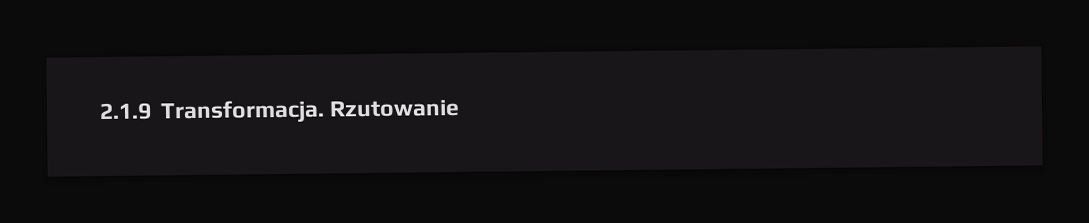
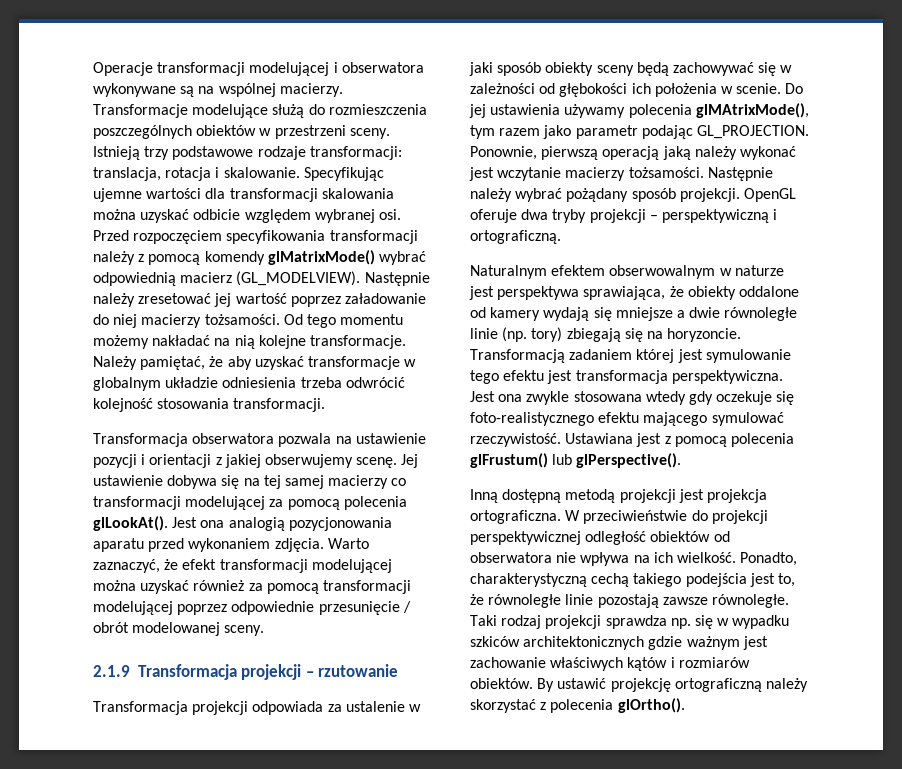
[99,98,461,125] 2.1.9 Transformacja. Rzutowanie -> [93,62,424,76] [93,83,343,97] [93,104,427,118] [93,125,390,139] [93,146,402,160] [93,167,384,181] [93,188,394,202] [93,209,401,223] [93,230,418,244] [93,250,426,265] [93,271,430,286] [93,293,426,307] [93,314,404,328] [93,335,406,349] [93,356,417,370] [93,377,405,391] [93,398,326,412] [93,433,426,447] [93,454,419,468] [93,475,407,489] [93,496,407,510] [93,516,392,531] [93,538,369,552] [93,559,392,573] [93,580,411,594] [93,601,411,615] [93,622,265,636] [93,664,399,680] [93,701,421,715] [469,62,793,76] [470,83,804,97] [469,103,809,118] [470,125,809,139] [470,146,796,160] [469,167,773,181] [470,188,796,202] [470,209,778,223] [470,230,561,244] [470,265,784,279] [469,286,799,300] [470,307,798,321] [470,327,742,342] [470,349,791,363] [470,370,783,384] [470,391,795,405] [470,412,784,426] [470,433,794,447] [470,453,682,468] [470,489,767,503] [470,510,768,524] [470,531,730,545] [470,552,798,566] [470,573,795,587] [470,594,789,608] [470,615,790,629] [470,636,768,650] [470,657,750,671] [470,678,808,692] [470,698,685,713] Operacje transformacji modelującej i obserwatora wykonywane są na wspólnej macierzy. Transformacje modelujące służą do rozmieszczenia poszczególnych obiektów w przestrzeni sceny. Istnieją trzy podstawowe rodzaje transformacji: translacja, rotacja i skalowanie. Specyfikując ujemne wartości dla transformacji skalowania można uzyskać odbicie względem wybranej osi. Przed rozpoczęciem specyfikowania transformacji należy z pomocą komendy glMatrixMode() wybrać odpowiednią macierz (GL_MODELVIEW). Następnie należy zresetować jej wartość poprzez załadowanie do niej macierzy tożsamości. Od tego momentu możemy nakładać na nią kolejne transformacje. Należy pamiętać, że aby uzyskać transformacje w globalnym układzie odniesienia trzeba odwrócić kolejność stosowania transformacji. // Transformacja obserwatora pozwala na ustawienie pozycji i orientacji z jakiej obserwujemy scenę. Jej ustawienie dobywa się na tej samej macierzy co transformacji modelującej za pomocą polecenia glLookAt(). Jest ona analogią pozycjonowania aparatu przed wykonaniem zdjęcia. Warto zaznaczyć, że efekt transformacji modelującej można uzyskać również za pomocą transformacji modelującej poprzez odpowiednie przesunięcie / obrót modelowanej sceny. // 2.1.9 Transformacja projekcji – rzutowanie // Transformacja projekcji odpowiada za ustalenie w jaki sposób obiekty sceny będą zachowywać się w zależności od głębokości ich położenia w scenie. Do jej ustawienia używamy polecenia glMAtrixMode(), tym razem jako parametr podając GL_PROJECTION. Ponownie, pierwszą operacją jaką należy wykonać jest wczytanie macierzy tożsamości. Następnie należy wybrać pożądany sposób projekcji. OpenGL oferuje dwa tryby projekcji – perspektywiczną i ortograficzną. // Naturalnym efektem obserwowalnym w naturze jest perspektywa sprawiająca, że obiekty oddalone od kamery wydają się mniejsze a dwie równoległe linie (np. tory) zbiegają się na horyzoncie. Transformacją zadaniem której jest symulowanie tego efektu jest transformacja perspektywiczna. Jest ona zwykle stosowana wtedy gdy oczekuje się foto-realistycznego efektu mającego symulować rzeczywistość. Ustawiana jest z pomocą polecenia glFrustum() lub glPerspective(). // Inną dostępną metodą projekcji jest projekcja ortograficzna. W przeciwieństwie do projekcji perspektywicznej odległość obiektów od obserwatora nie wpływa na ich wielkość. Ponadto, charakterystyczną cechą takiego podejścia jest to, że równoległe linie pozostają zawsze równoległe. Taki rodzaj projekcji sprawdza np. się w wypadku szkiców architektonicznych gdzie ważnym jest zachowanie właściwych kątów i rozmiarów obiektów. By ustawić projekcję ortograficzną należy skorzystać z polecenia glOrtho().

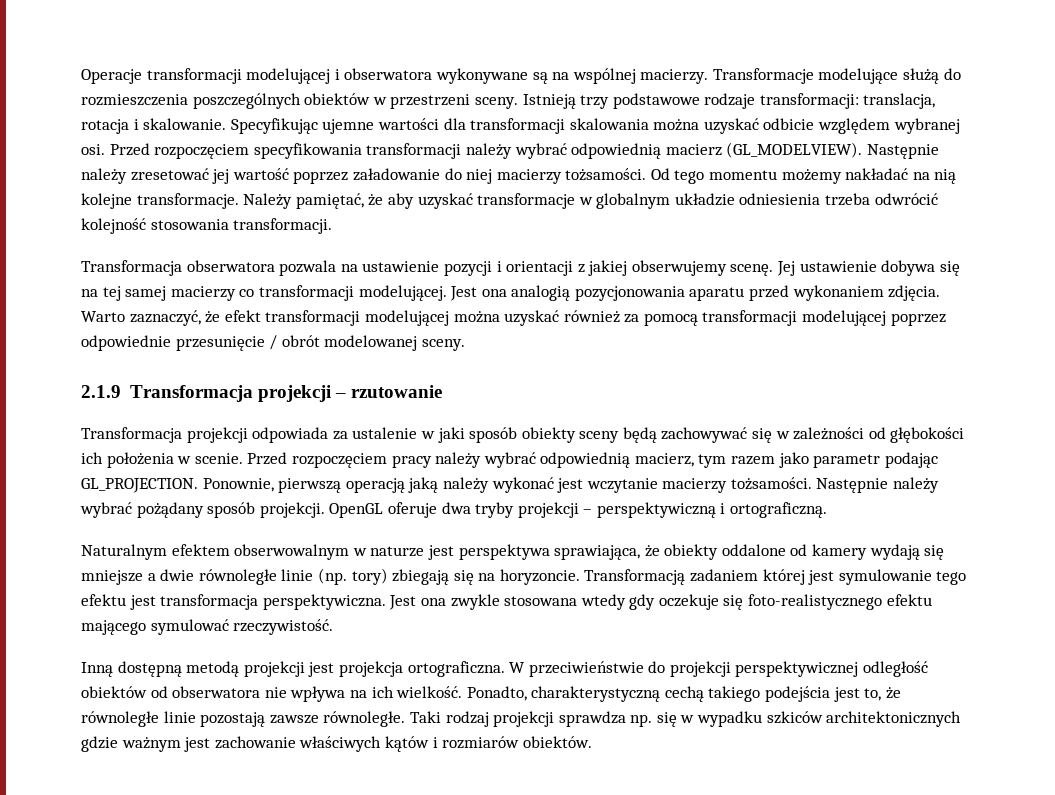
[138,250,375,265] z pomocą komendy glMatrixMode() -> (512, 151) none
[185,496,407,510] [93,516,168,531] modelującej za pomocą polecenia glLookAt(). -> [358,285,447,301] modelującej.
[785,83,804,94] [469,103,809,118] Do jej ustawienia używamy polecenia glMAtrixMode(), -> [247,452,694,468] Przed rozpoczęciem pracy należy wybrać odpowiednią macierz,
[565,433,794,447] [470,453,682,468] Ustawiana jest z pomocą polecenia glFrustum() lub glPerspective(). -> (334, 627) none
[537,678,808,692] [470,698,685,713] By ustawić projekcję ortograficzną należy skorzystać z polecenia glOrtho(). -> (592, 742) none

